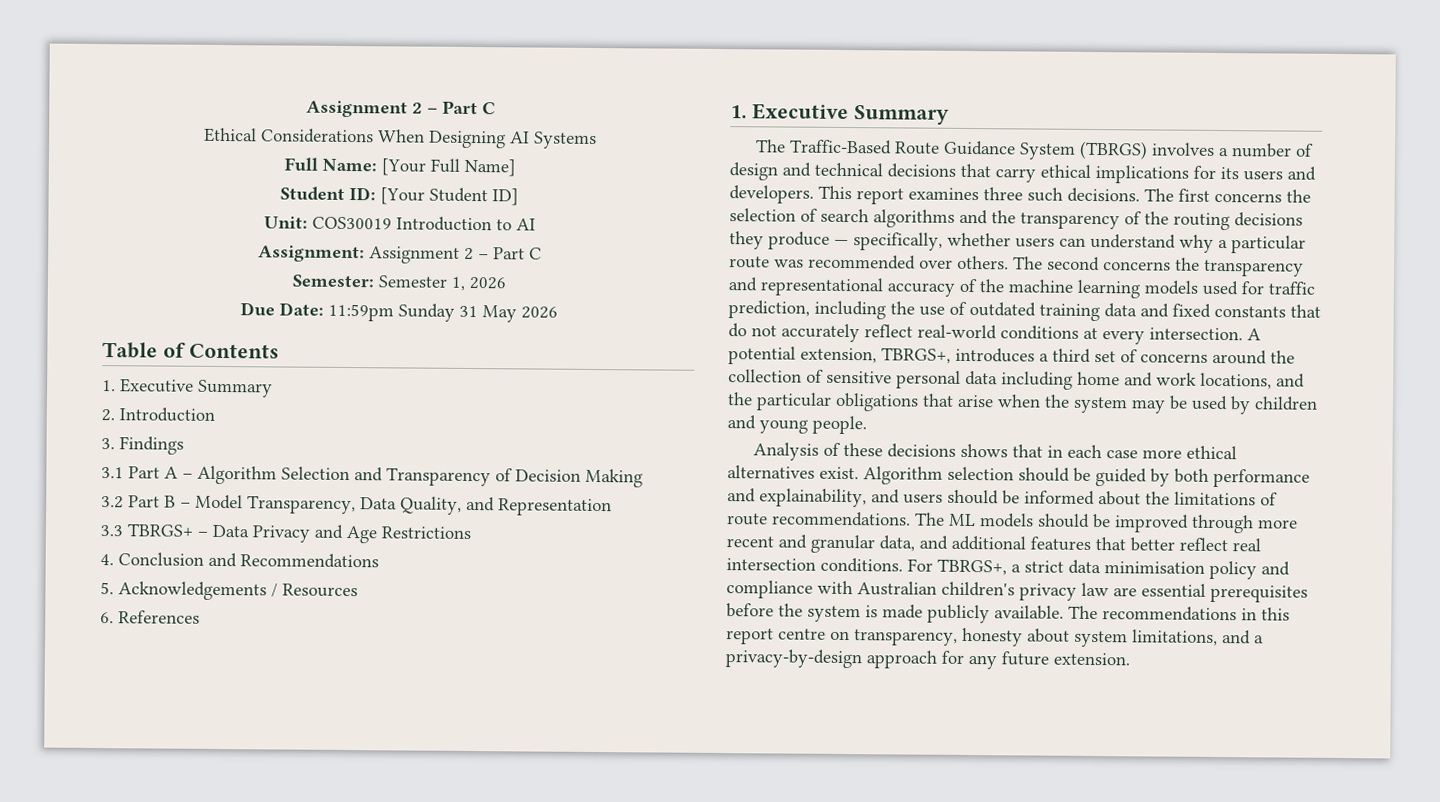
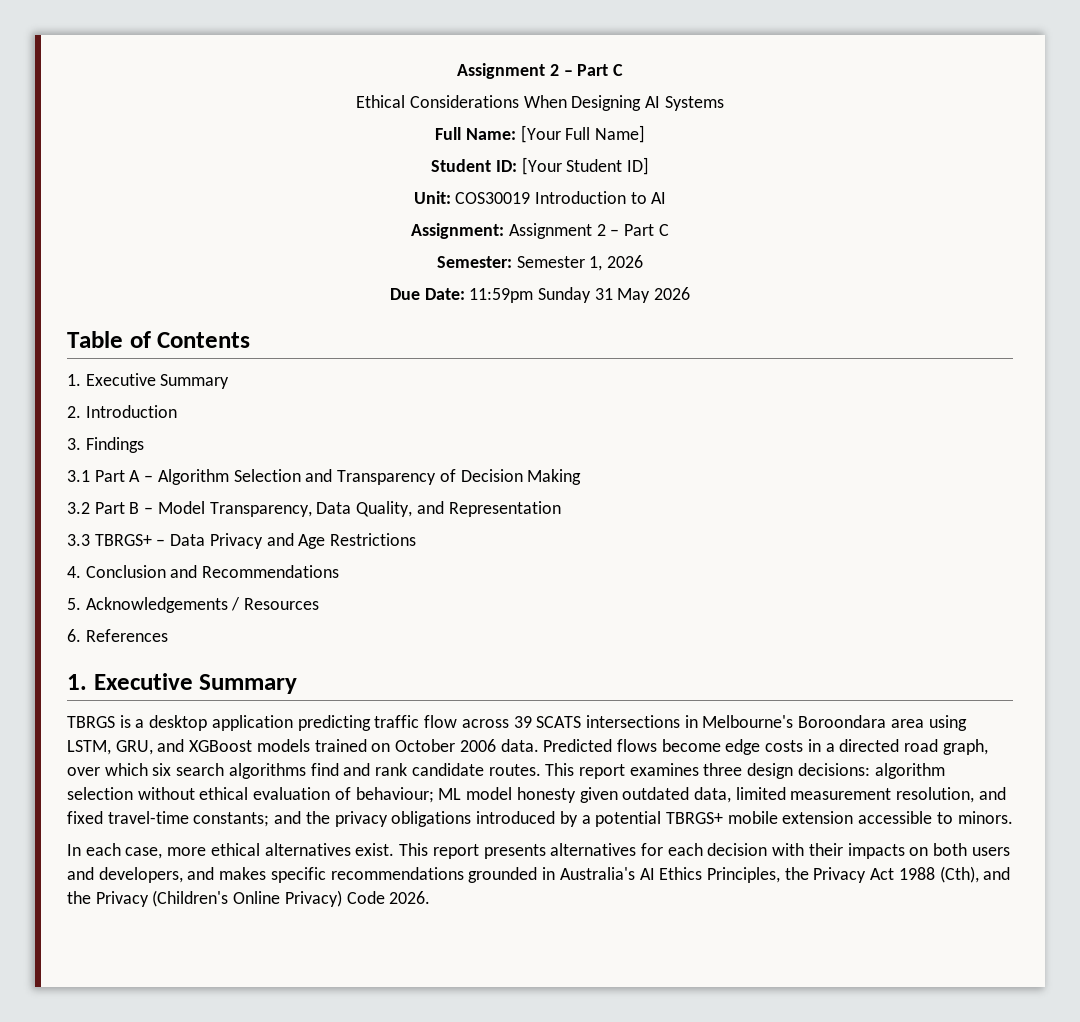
[755,139,1315,160] [729,162,1316,184] [729,185,1311,205] [729,208,1303,231] [729,231,1306,254] [729,254,1304,277] [728,277,1315,299] [728,300,1321,322] [728,323,1261,345] [728,346,1295,365] [728,369,1305,390] [727,392,1318,415] [727,415,867,435] [753,442,1238,461] [727,465,1310,488] [727,488,1278,508] [727,511,1298,534] [726,534,1261,554] [726,557,1290,580] [726,580,1308,603] [726,603,1290,624] [726,627,1264,648] [725,649,1130,670] The Traffic-Based Route Guidance System (TBRGS) involves a number of design and technical decisions that carry ethical implications for its users and developers. This report examines three such decisions. The first concerns the selection of search algorithms and the transparency of the routing decisions they produce — specifically, whether users can understand why a particular route was recommended over others. The second concerns the transparency and representational accuracy of the machine learning models used for traffic prediction, including the use of outdated training data and fixed constants that do not accurately reflect real-world conditions at every intersection. A potential extension, TBRGS+, introduces a third set of concerns around the collection of sensitive personal data including home and work locations, and the particular obligations that arise when the system may be used by children and young people. // Analysis of these decisions shows that in each case more ethical alternatives exist. Algorithm selection should be guided by both performance and explainability, and users should be informed about the limitations of route recommendations. The ML models should be improved through more recent and granular data, and additional features that better reflect real intersection conditions. For TBRGS+, a strict data minimisation policy and compliance with Australian children's privacy law are essential prerequisites before the system is made publicly available. The recommendations in this report centre on transparency, honesty about system limitations, and a privacy-by-design approach for any future extension. -> [67,715,967,731] [67,739,988,755] [67,763,945,779] [67,787,1006,803] [67,811,1013,827] [67,843,1010,859] [67,866,1011,883] [67,890,431,907] TBRGS is a desktop application predicting traffic flow across 39 SCATS intersections in Melbourne's Boroondara area using LSTM, GRU, and XGBoost models trained on October 2006 data. Predicted flows become edge costs in a directed road graph, over which six search algorithms find and rank candidate routes. This report examines three design decisions: algorithm selection without ethical evaluation of behaviour; ML model honesty given outdated data, limited measurement resolution, and fixed travel-time constants; and the privacy obligations introduced by a potential TBRGS+ mobile extension accessible to minors. // In each case, more ethical alternatives exist. This report presents alternatives for each decision with their impacts on both users and developers, and makes specific recommendations grounded in Australia's AI Ethics Principles, the Privacy Act 1988 (Cth), and the Privacy (Children's Online Privacy) Code 2026.

